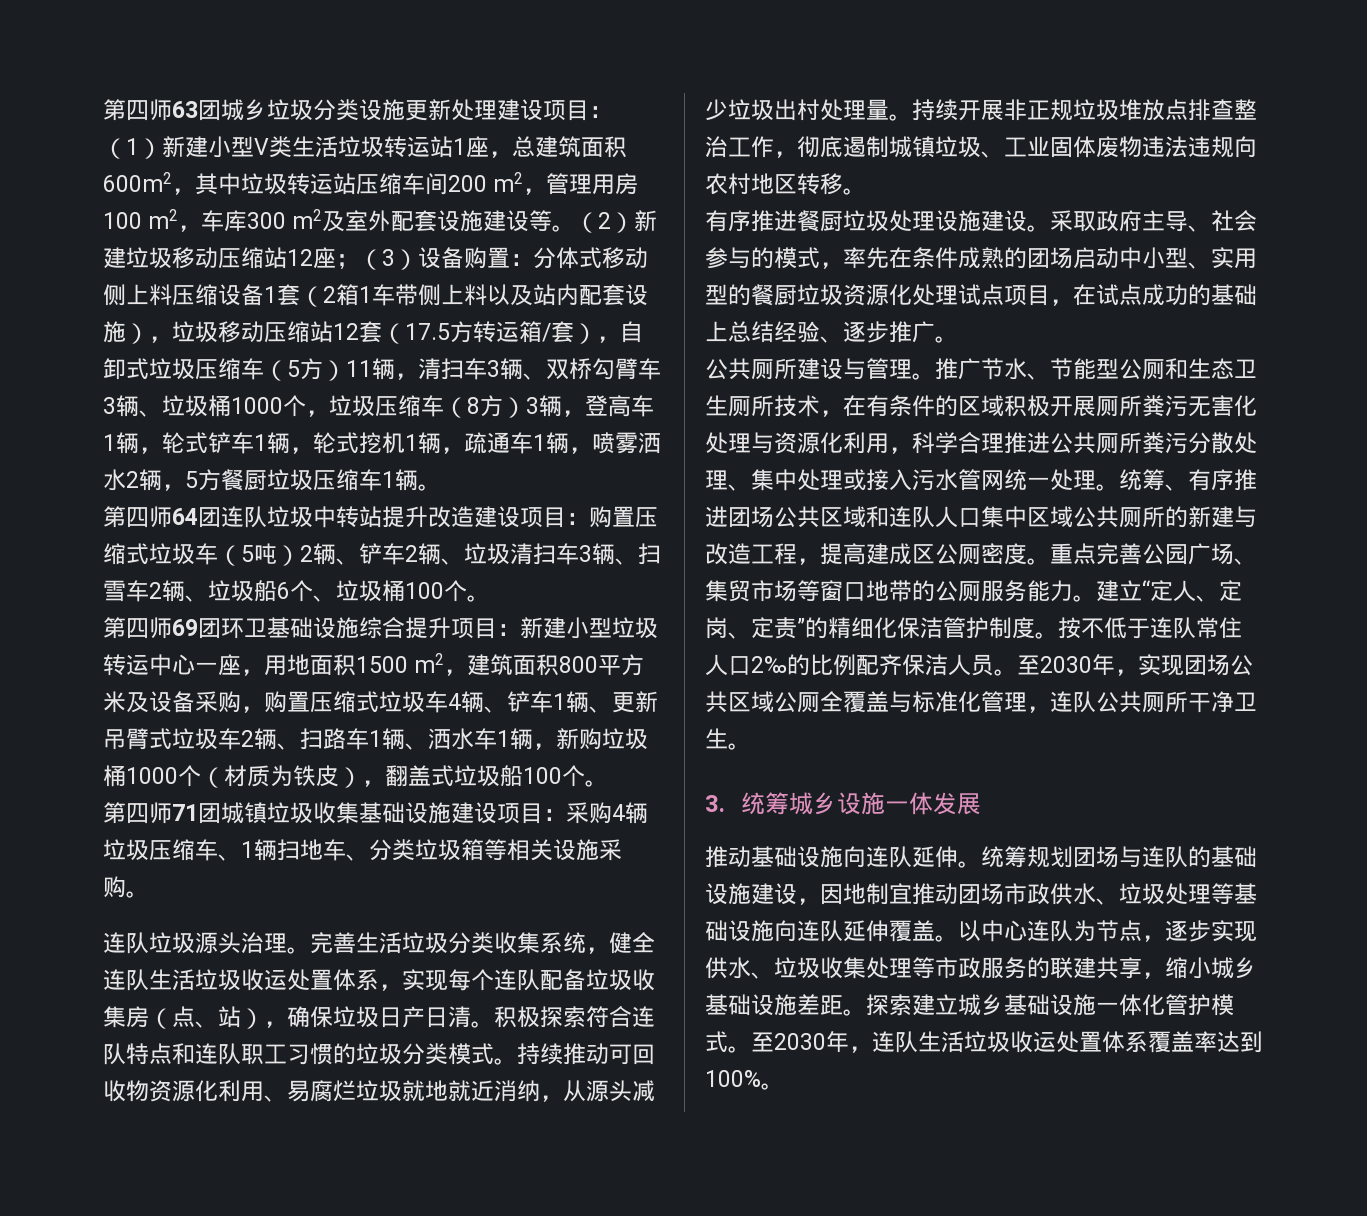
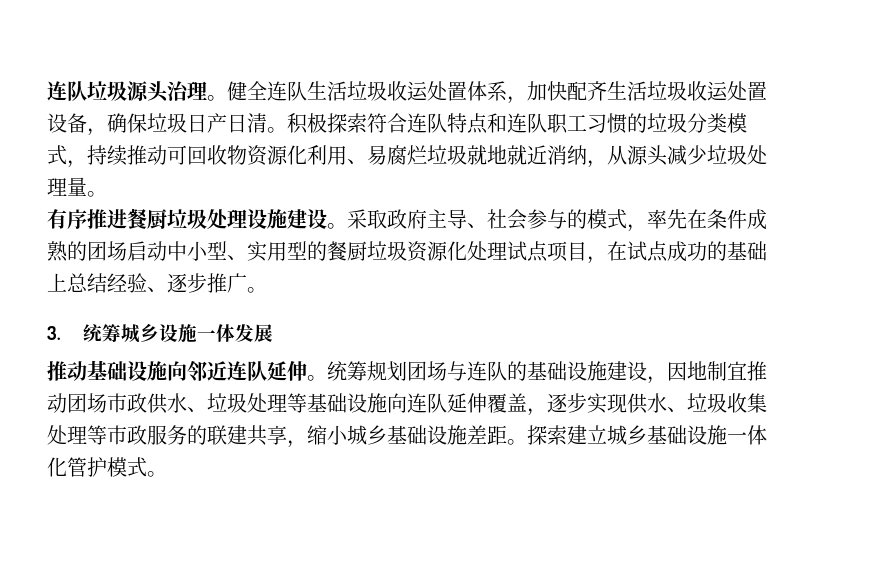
[103,99,612,121] [103,136,627,159] [103,172,639,195] [103,209,658,233] [103,247,648,270] [103,284,648,307] [103,321,643,344] [103,358,661,381] [103,395,654,418] [103,432,661,454] [103,469,441,491] [103,506,658,528] [103,543,661,566] [103,580,490,602] [103,617,658,639] [103,653,645,676] [103,691,658,713] [103,728,648,750] [103,765,608,788] [103,802,648,824] [103,839,622,861] [103,876,149,898] 第四师63团城乡垃圾分类设施更新处理建设项目：（1）新建小型V类生活垃圾转运站1座，总建筑面积600m2，其中垃圾转运站压缩车间200 m2，管理用房100 m2，车库300 m2及室外配套设施建设等。（2）新建垃圾移动压缩站12座；（3）设备购置：分体式移动侧上料压缩设备1套（2箱1车带侧上料以及站内配套设施），垃圾移动压缩站12套（17.5方转运箱/套），自卸式垃圾压缩车（5方）11辆，清扫车3辆、双桥勾臂车3辆、垃圾桶1000个，垃圾压缩车（8方）3辆，登高车1辆，轮式铲车1辆，轮式挖机1辆，疏通车1辆，喷雾洒水2辆，5方餐厨垃圾压缩车1辆。 // 第四师64团连队垃圾中转站提升改造建设项目：购置压缩式垃圾车（5吨）2辆、铲车2辆、垃圾清扫车3辆、扫雪车2辆、垃圾船6个、垃圾桶100个。 // 第四师69团环卫基础设施综合提升项目：新建小型垃圾转运中心一座，用地面积1500 m2，建筑面积800平方米及设备采购，购置压缩式垃圾车4辆、铲车1辆、更新吊臂式垃圾车2辆、扫路车1辆、洒水车1辆，新购垃圾桶1000个（材质为铁皮），翻盖式垃圾船100个。 // 第四师71团城镇垃圾收集基础设施建设项目：采购4辆垃圾压缩车、1辆扫地车、分类垃圾箱等相关设施采购。 // -> (47, 91) none
[310,932,609,954] 完善生活垃圾分类收集系统， -> (227, 98) none
[402,969,655,991] [103,1006,264,1029] 实现每个连队配备垃圾收集房（点、站） -> [527,81,767,101] [47,113,87,133] 加快配齐生活垃圾收运处置设备
[494,1058,517,1065] 。 -> [67,160,87,168] ，
[774,99,820,121] 出村 -> (747, 155) none
[912,99,1257,121] [705,136,1257,158] [705,173,866,195] 持续开展非正规垃圾堆放点排查整治工作，彻底遏制城镇垃圾、工业固体废物违法违规向农村地区转移。 -> (107, 194) none
[705,358,1257,380] [705,395,1257,417] [705,432,1257,454] [705,469,1257,491] [705,506,1257,528] [705,543,1257,565] [705,580,1242,602] [705,617,1242,639] [705,654,1253,676] [705,691,1257,713] [705,728,751,750] // 公共厕所建设与管理。推广节水、节能型公厕和生态卫生厕所技术，在有条件的区域积极开展厕所粪污无害化处理与资源化利用，科学合理推进公共厕所粪污分散处理、集中处理或接入污水管网统一处理。统筹、有序推进团场公共区域和连队人口集中区域公共厕所的新建与改造工程，提高建成区公厕密度。重点完善公园广场、集贸市场等窗口地带的公厕服务能力。建立“定人、定岗、定责”的精细化保洁管护制度。按不低于连队常住人口2‰的比例配齐保洁人员。至2030年，实现团场公共区域公厕全覆盖与标准化管理，连队公共厕所干净卫生。 -> (267, 290) none
(866, 857) none -> [187,360,227,382] 邻近
[935,920,1142,942] 。以中心连队为节点 -> (527, 402) none
[751,1031,1263,1053] [705,1070,784,1090] 至2030年，连队生活垃圾收运处置体系覆盖率达到100%。 -> (167, 474) none

